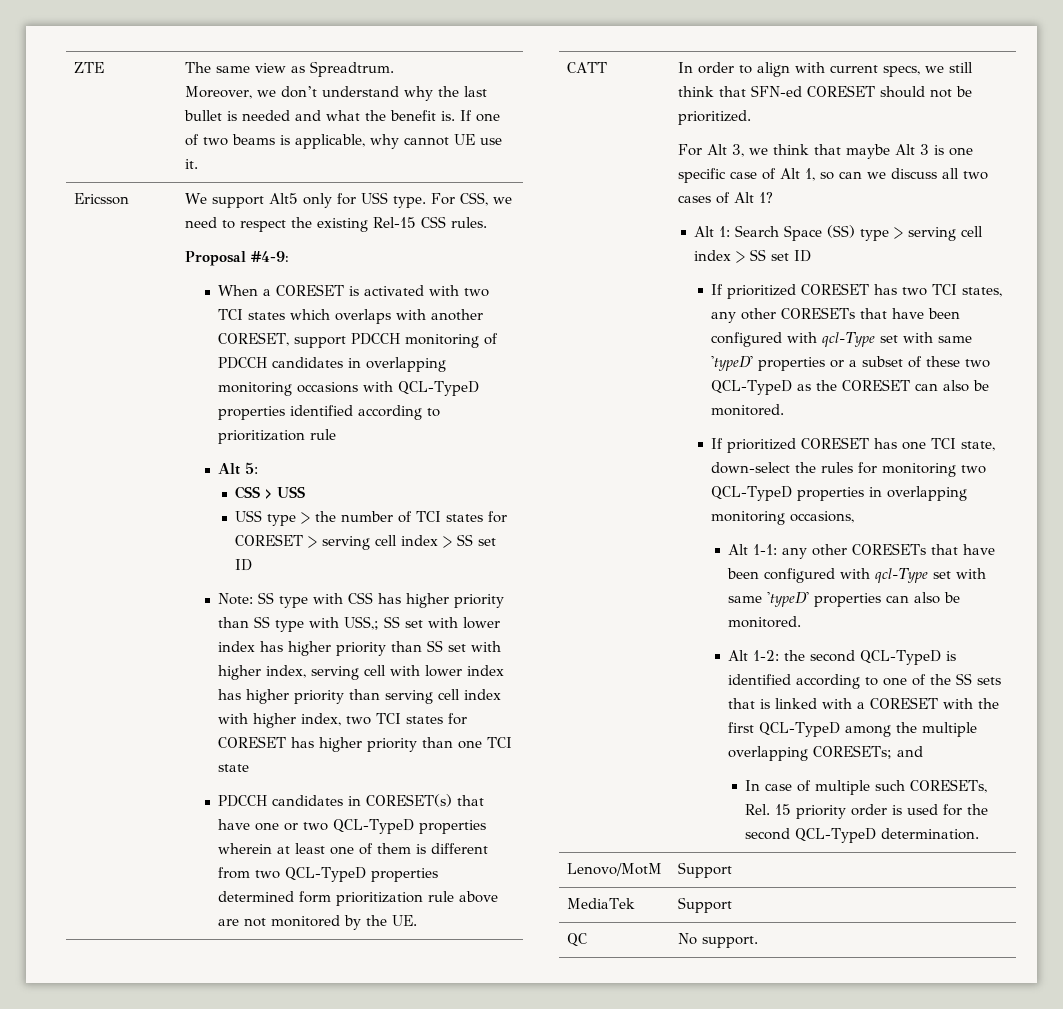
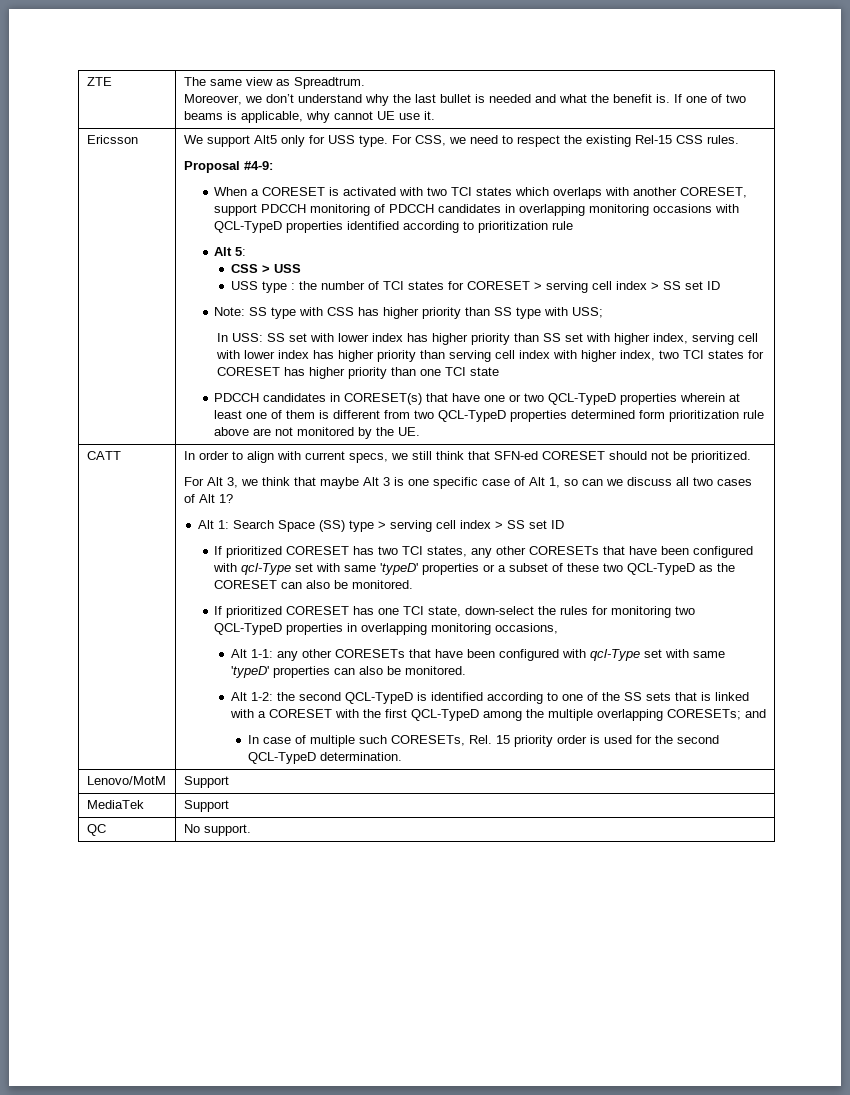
[301,512,311,524] > -> [290,283,295,290] :
[344,616,380,630] USS,; -> [572,307,604,318] [216,333,263,342] USS; // In USS:

